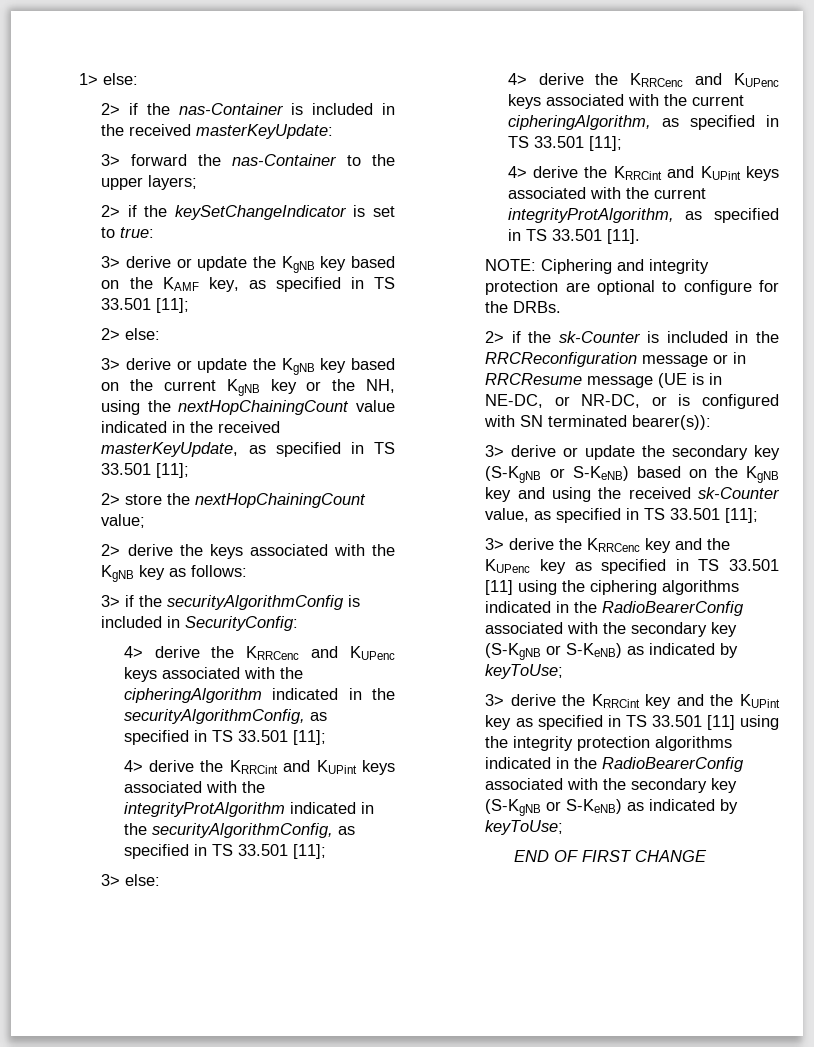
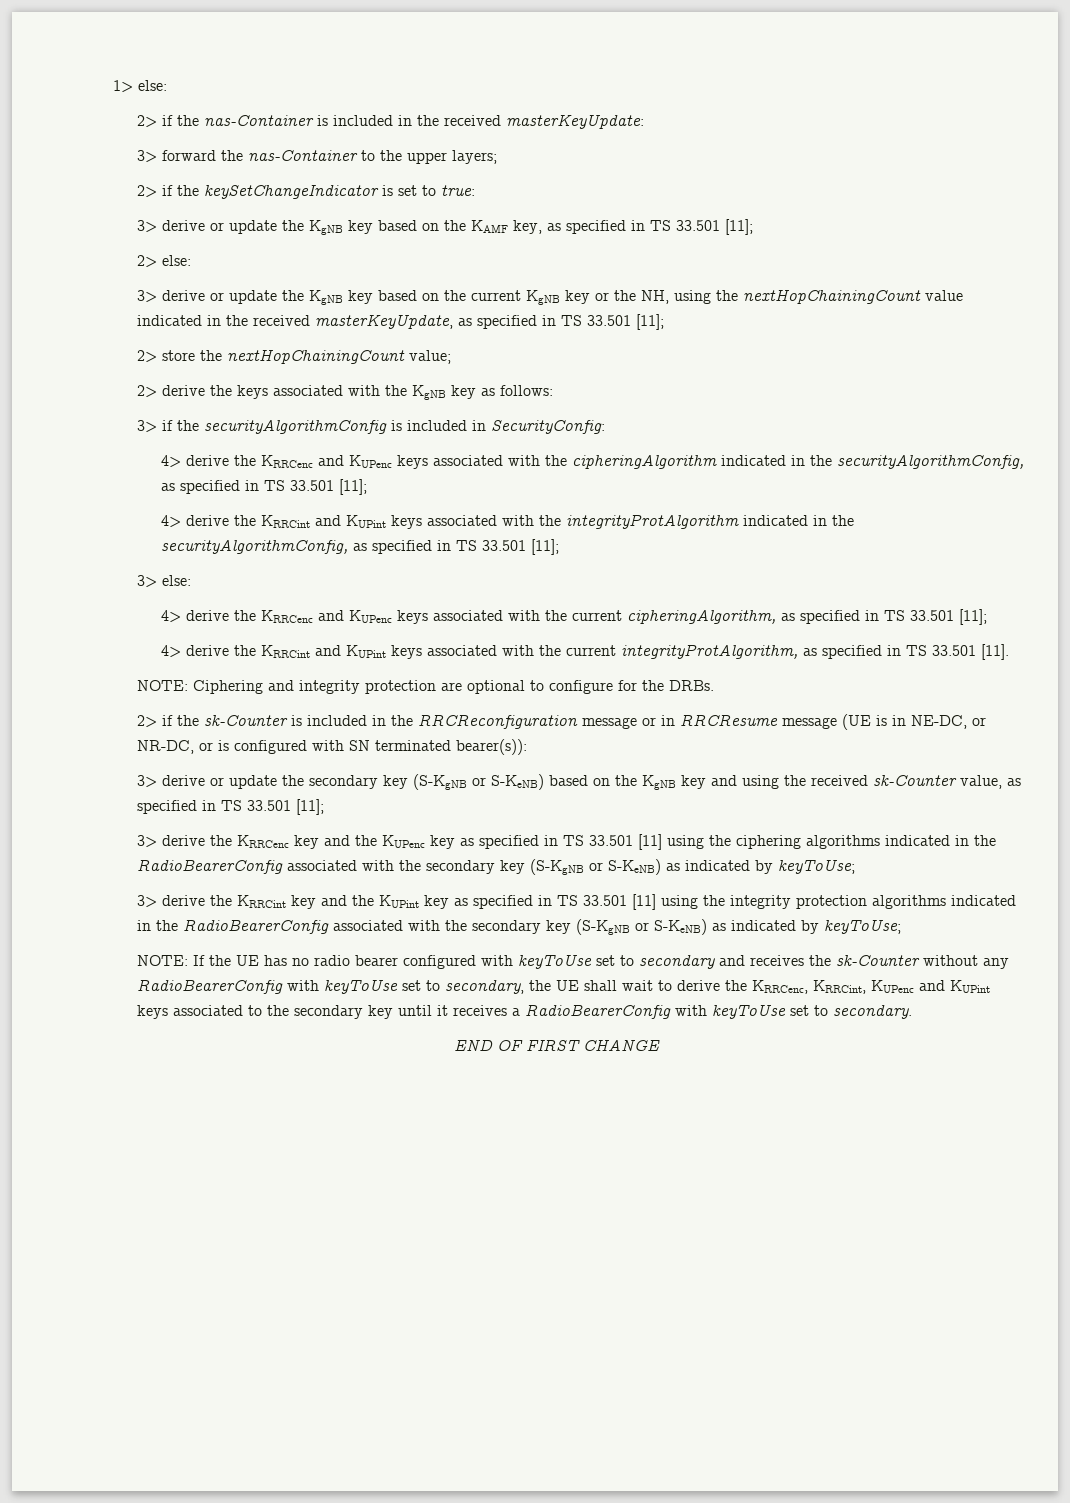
(564, 827) none -> [136,954,1009,969] [136,979,990,994] [136,1004,912,1019] // NOTE: If the UE has no radio bearer configured with keyToUse set to secondary and receives the sk-Counter without any RadioBearerConfig with keyToUse set to secondary, the UE shall wait to derive the KRRCenc, KRRCint, KUPenc and KUPint keys associated to the secondary key until it receives a RadioBearerConfig with keyToUse set to secondary.

